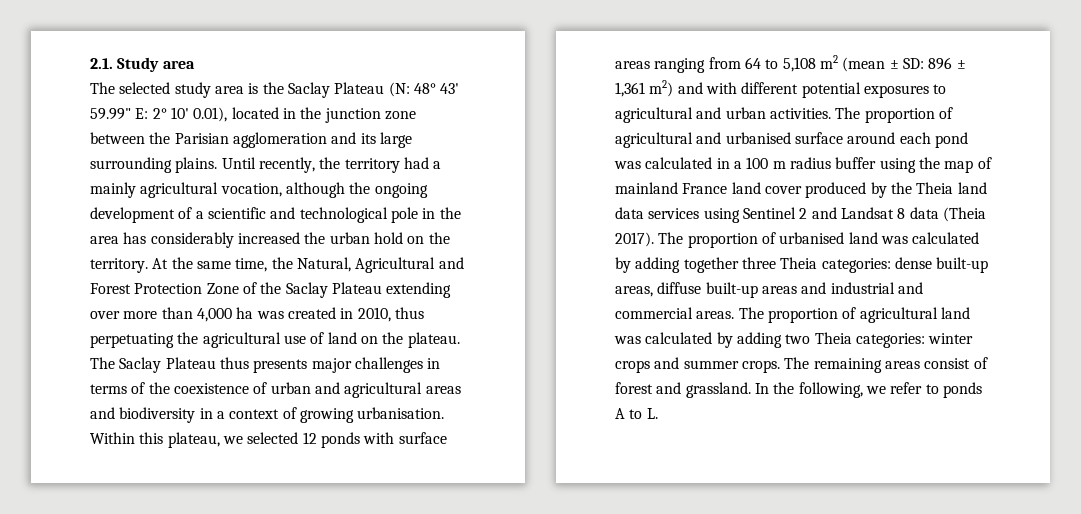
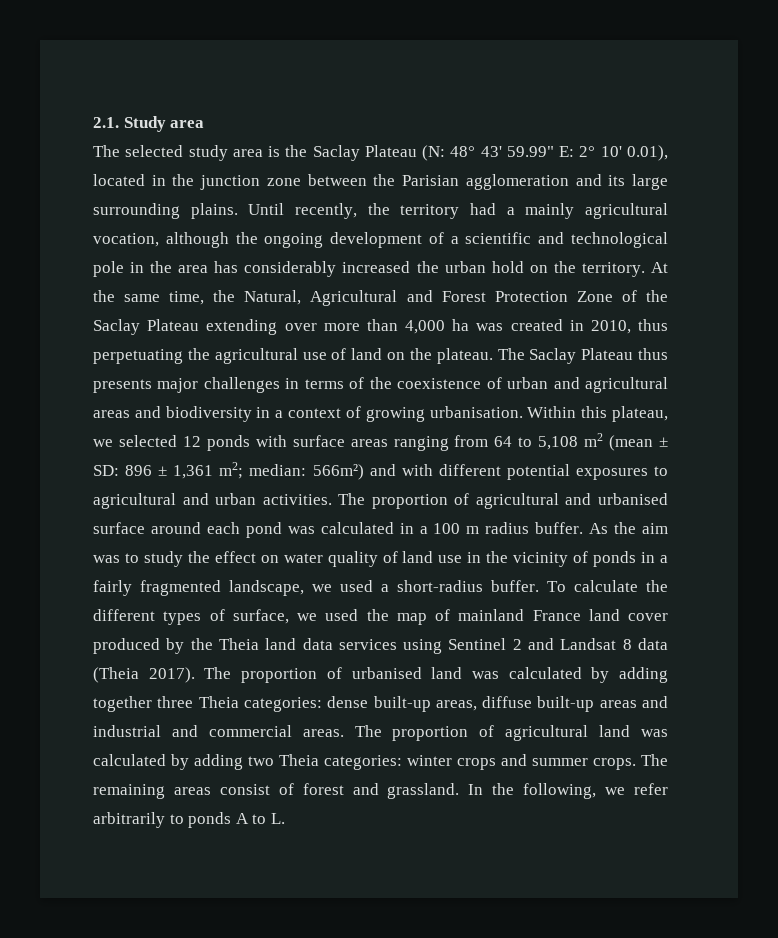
[649,80,674,97] m2) -> [219,462,364,480] m2; median: 566m²)
[835,157,916,173] buffer using -> [535,522,669,534] [93,551,668,567] [93,580,668,596] [93,609,359,625] buffer. As the aim was to study the effect on water quality of land use in the vicinity of ponds in a fairly fragmented landscape, we used a short-radius buffer. To calculate the different types of surface, we used
(923, 388) none -> [93,812,165,828] arbitrarily

